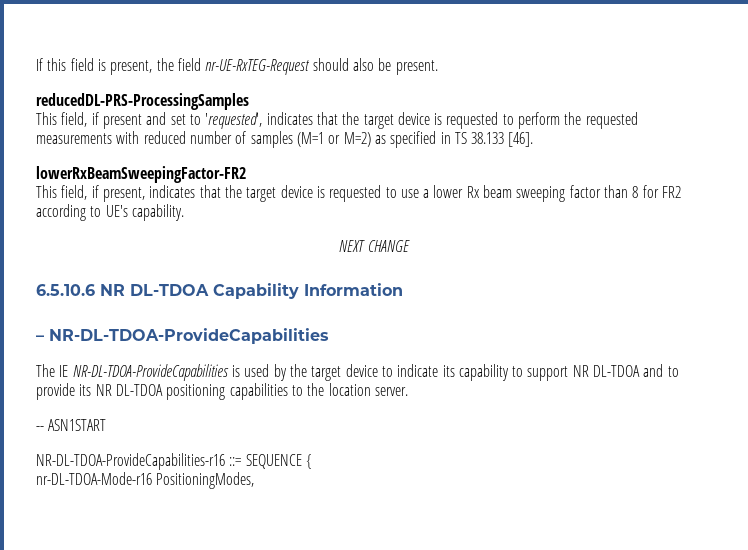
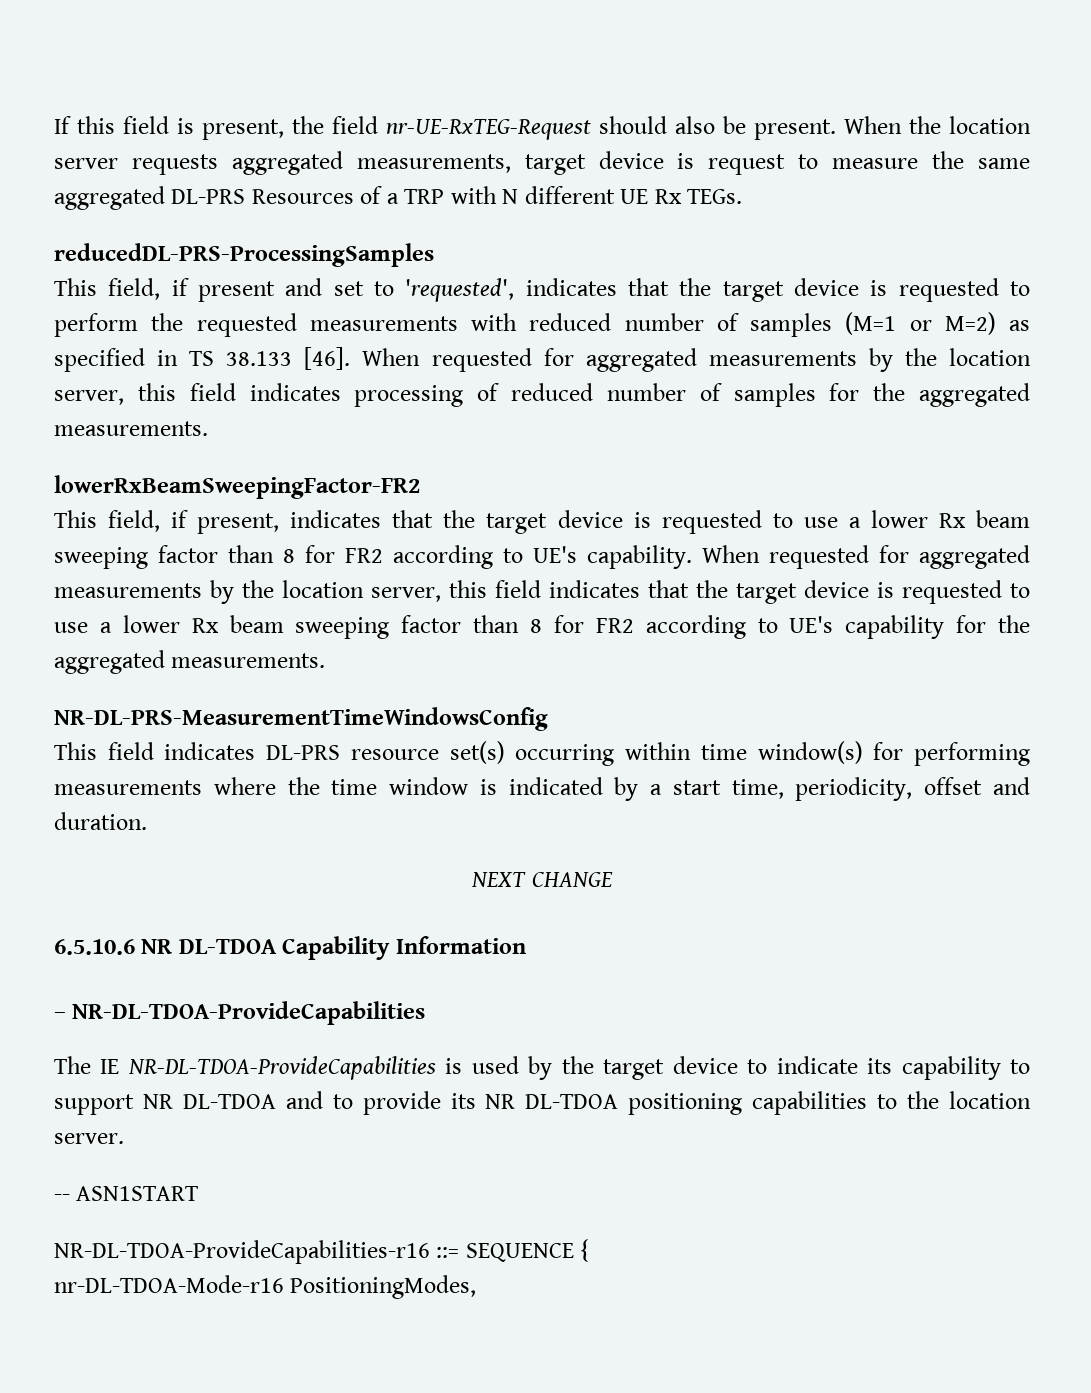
(438, 67) none -> [844,116,1031,134] [54,151,1030,175] [54,186,743,210] When the location server requests aggregated measurements, target device is request to measure the same aggregated DL-PRS Resources of a TRP with N different UE Rx TEGs.
(534, 139) none -> [362,348,1031,372] [54,383,1031,407] [54,421,208,436] When requested for aggregated measurements by the location server, this field indicates processing of reduced number of samples for the aggregated measurements.
(184, 212) none -> [702,545,1030,569] [54,580,1030,604] [54,615,1030,639] [54,650,326,674] [54,707,548,731] [54,741,1030,766] [54,777,1030,801] [54,812,147,830] When requested for aggregated measurements by the location server, this field indicates that the target device is requested to use a lower Rx beam sweeping factor than 8 for FR2 according to UE's capability for the aggregated measurements. // NR-DL-PRS-MeasurementTimeWindowsConfig // This field indicates DL-PRS resource set(s) occurring within time window(s) for performing measurements where the time window is indicated by a start time, periodicity, offset and duration.

